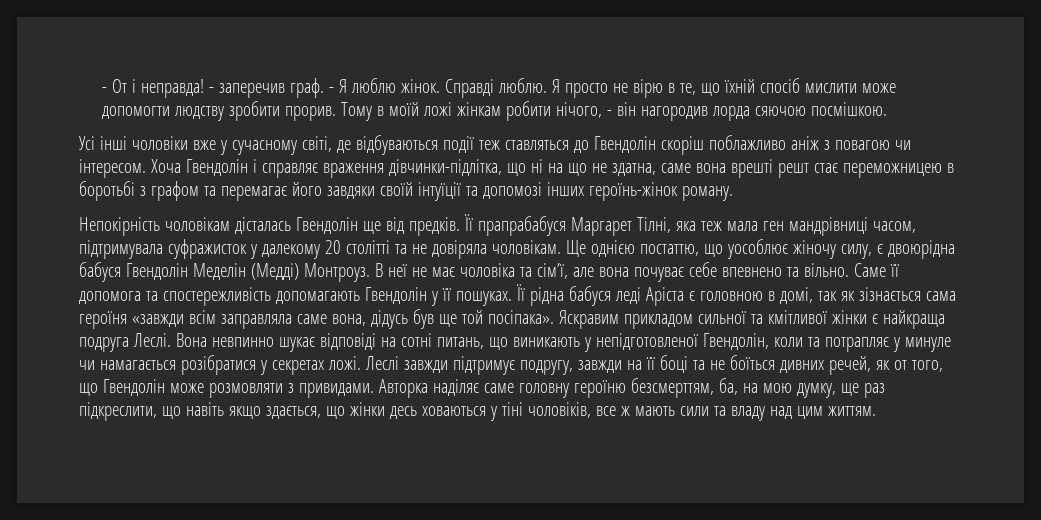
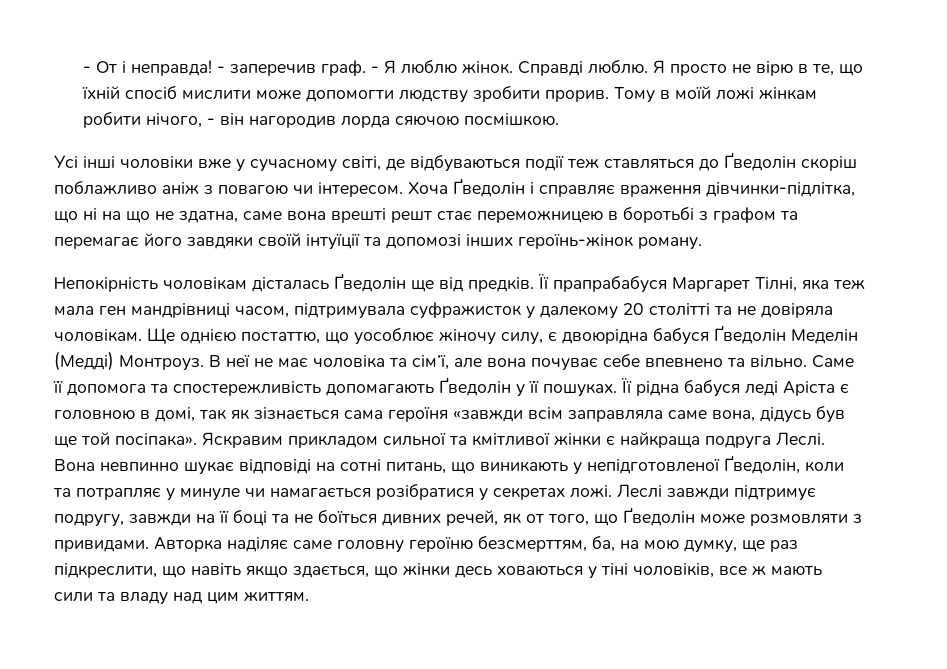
[593,136,656,153] Гвендолін -> [724,152,796,171] Ґведолін
[185,159,248,176] Гвендолін -> [453,178,525,197] Ґведолін
[295,217,358,234] Гвендолін -> [334,273,406,292] Ґведолін
[125,263,188,280] Гвендолін -> [714,325,786,344] Ґведолін
[364,287,427,304] Гвендолін -> [439,377,511,396] Ґведолін
[702,333,769,350] Гвендолін, -> [724,455,800,474] Ґведолін,
[102,379,165,396] Гвендолін -> [623,507,695,526] Ґведолін

